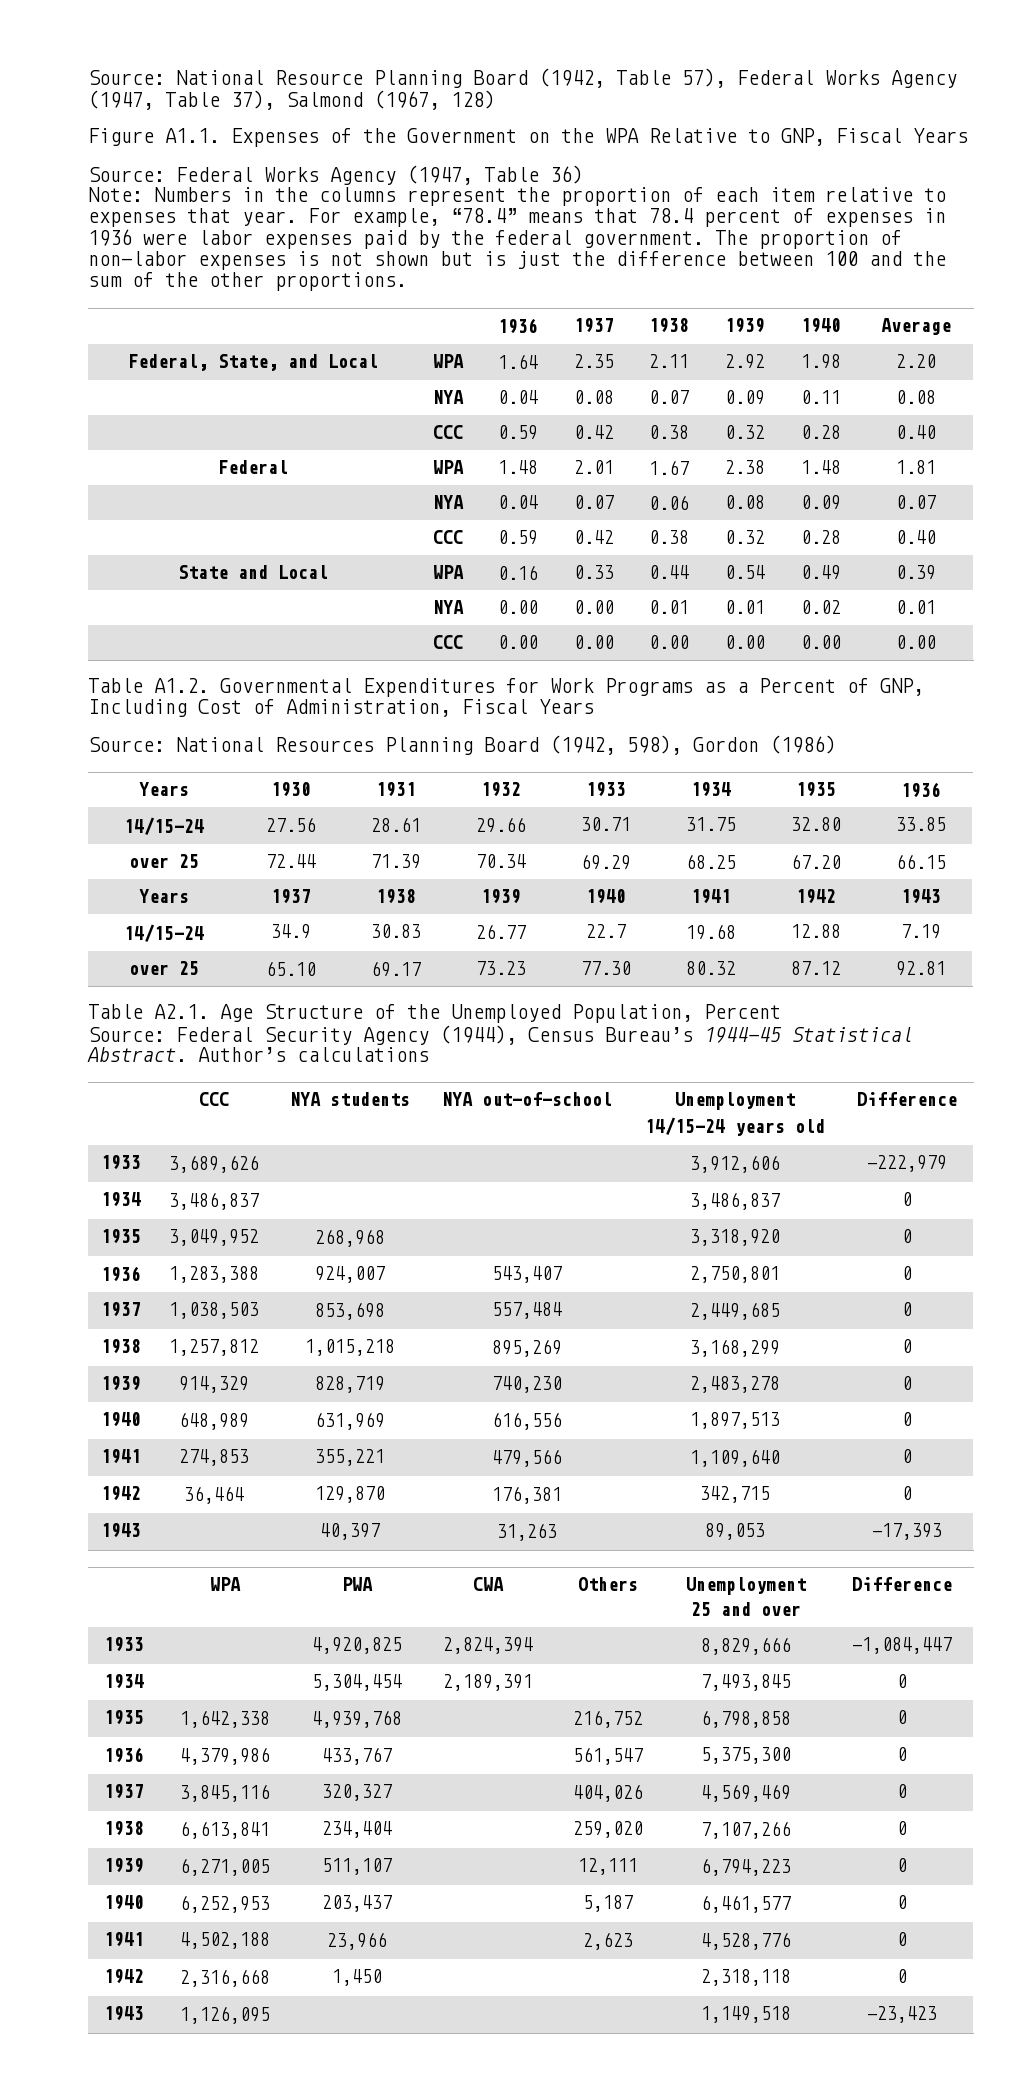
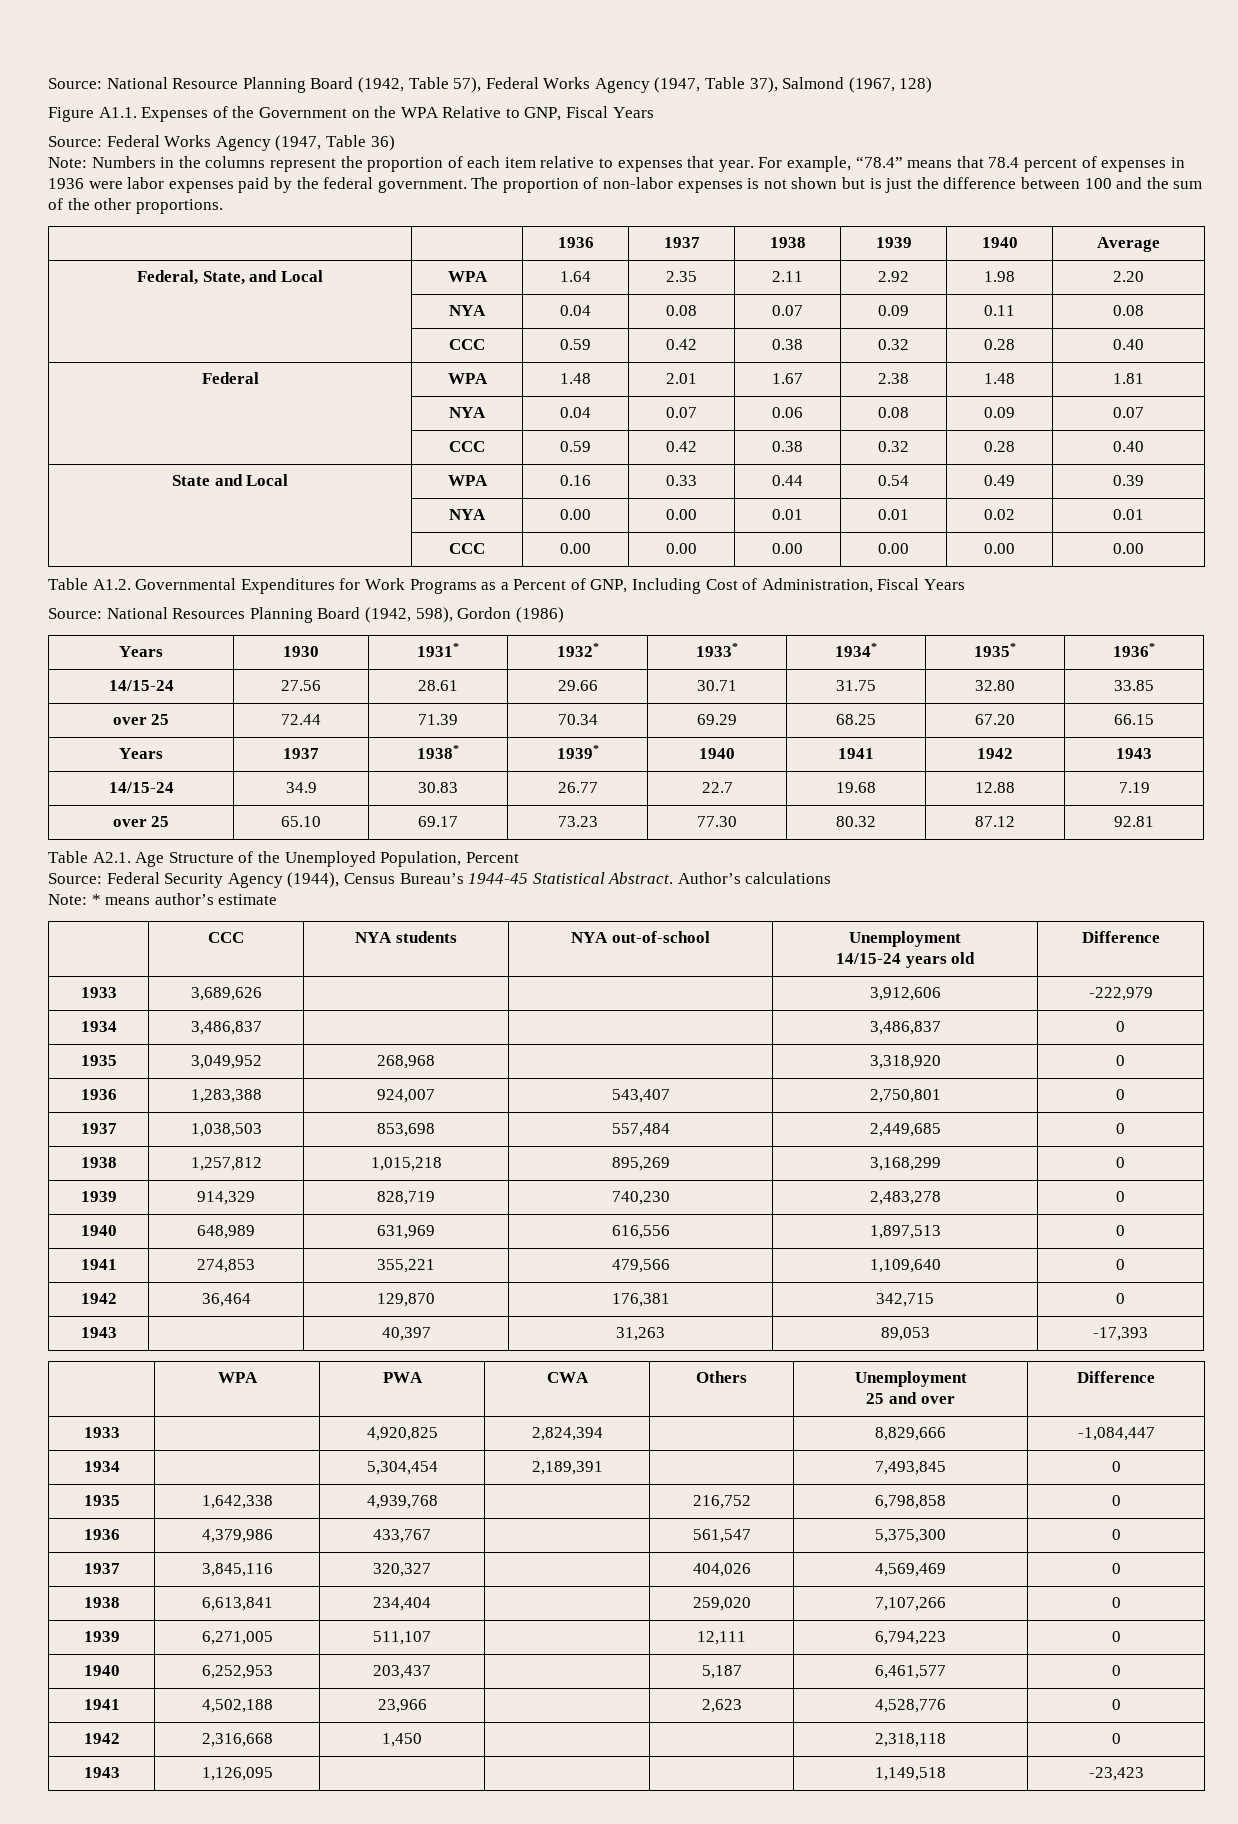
[376,782,416,797] [481,782,521,797] [586,782,626,797] [691,782,731,797] [796,782,836,797] [900,782,941,798] 1931 | 1932 | 1933 | 1934 | 1935 | 1936 -> [417,643,459,657] [556,643,599,657] [696,643,738,657] [835,643,877,657] [974,643,1016,657] [1113,643,1155,657] 1931* | 1932* | 1933* | 1934* | 1935* | 1936*
[376,889,416,904] [481,889,521,904] 1938 | 1939 -> [417,745,459,759] [556,745,599,759] 1938* | 1939*
(429, 1054) none -> [48,893,278,905] // Note: * means author’s estimate

